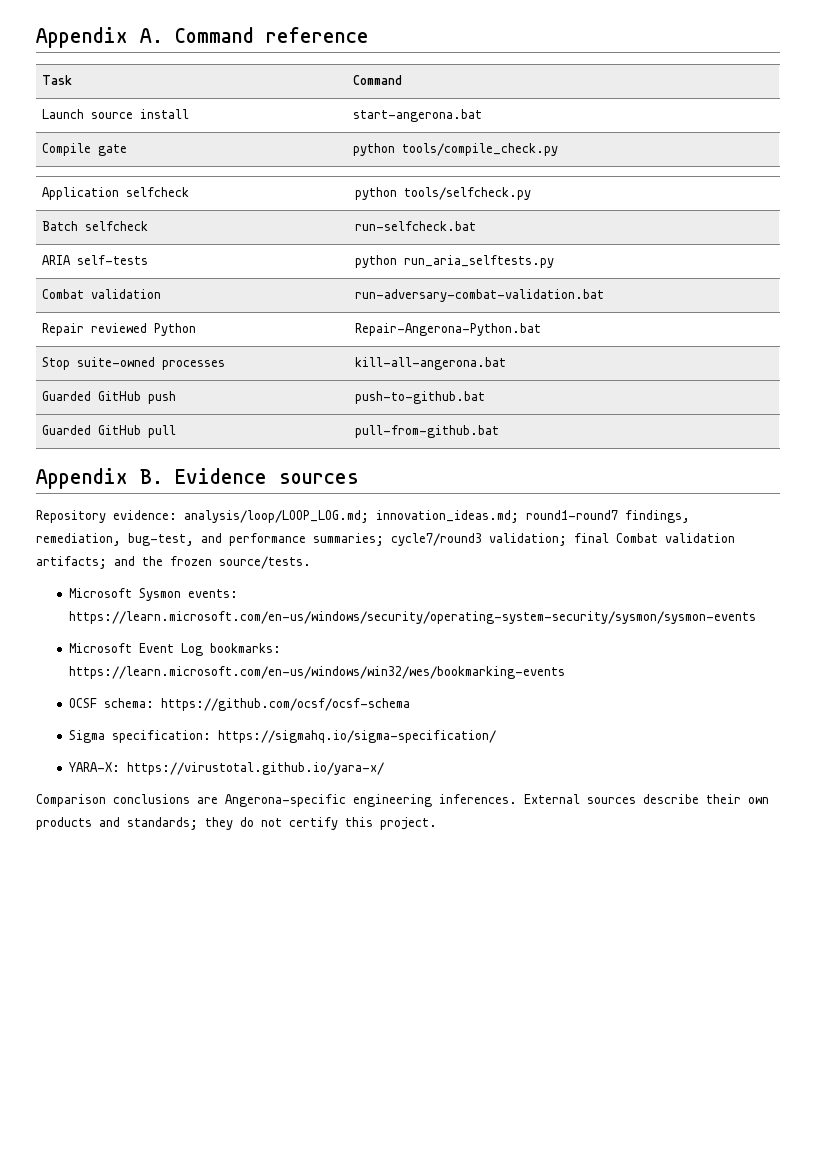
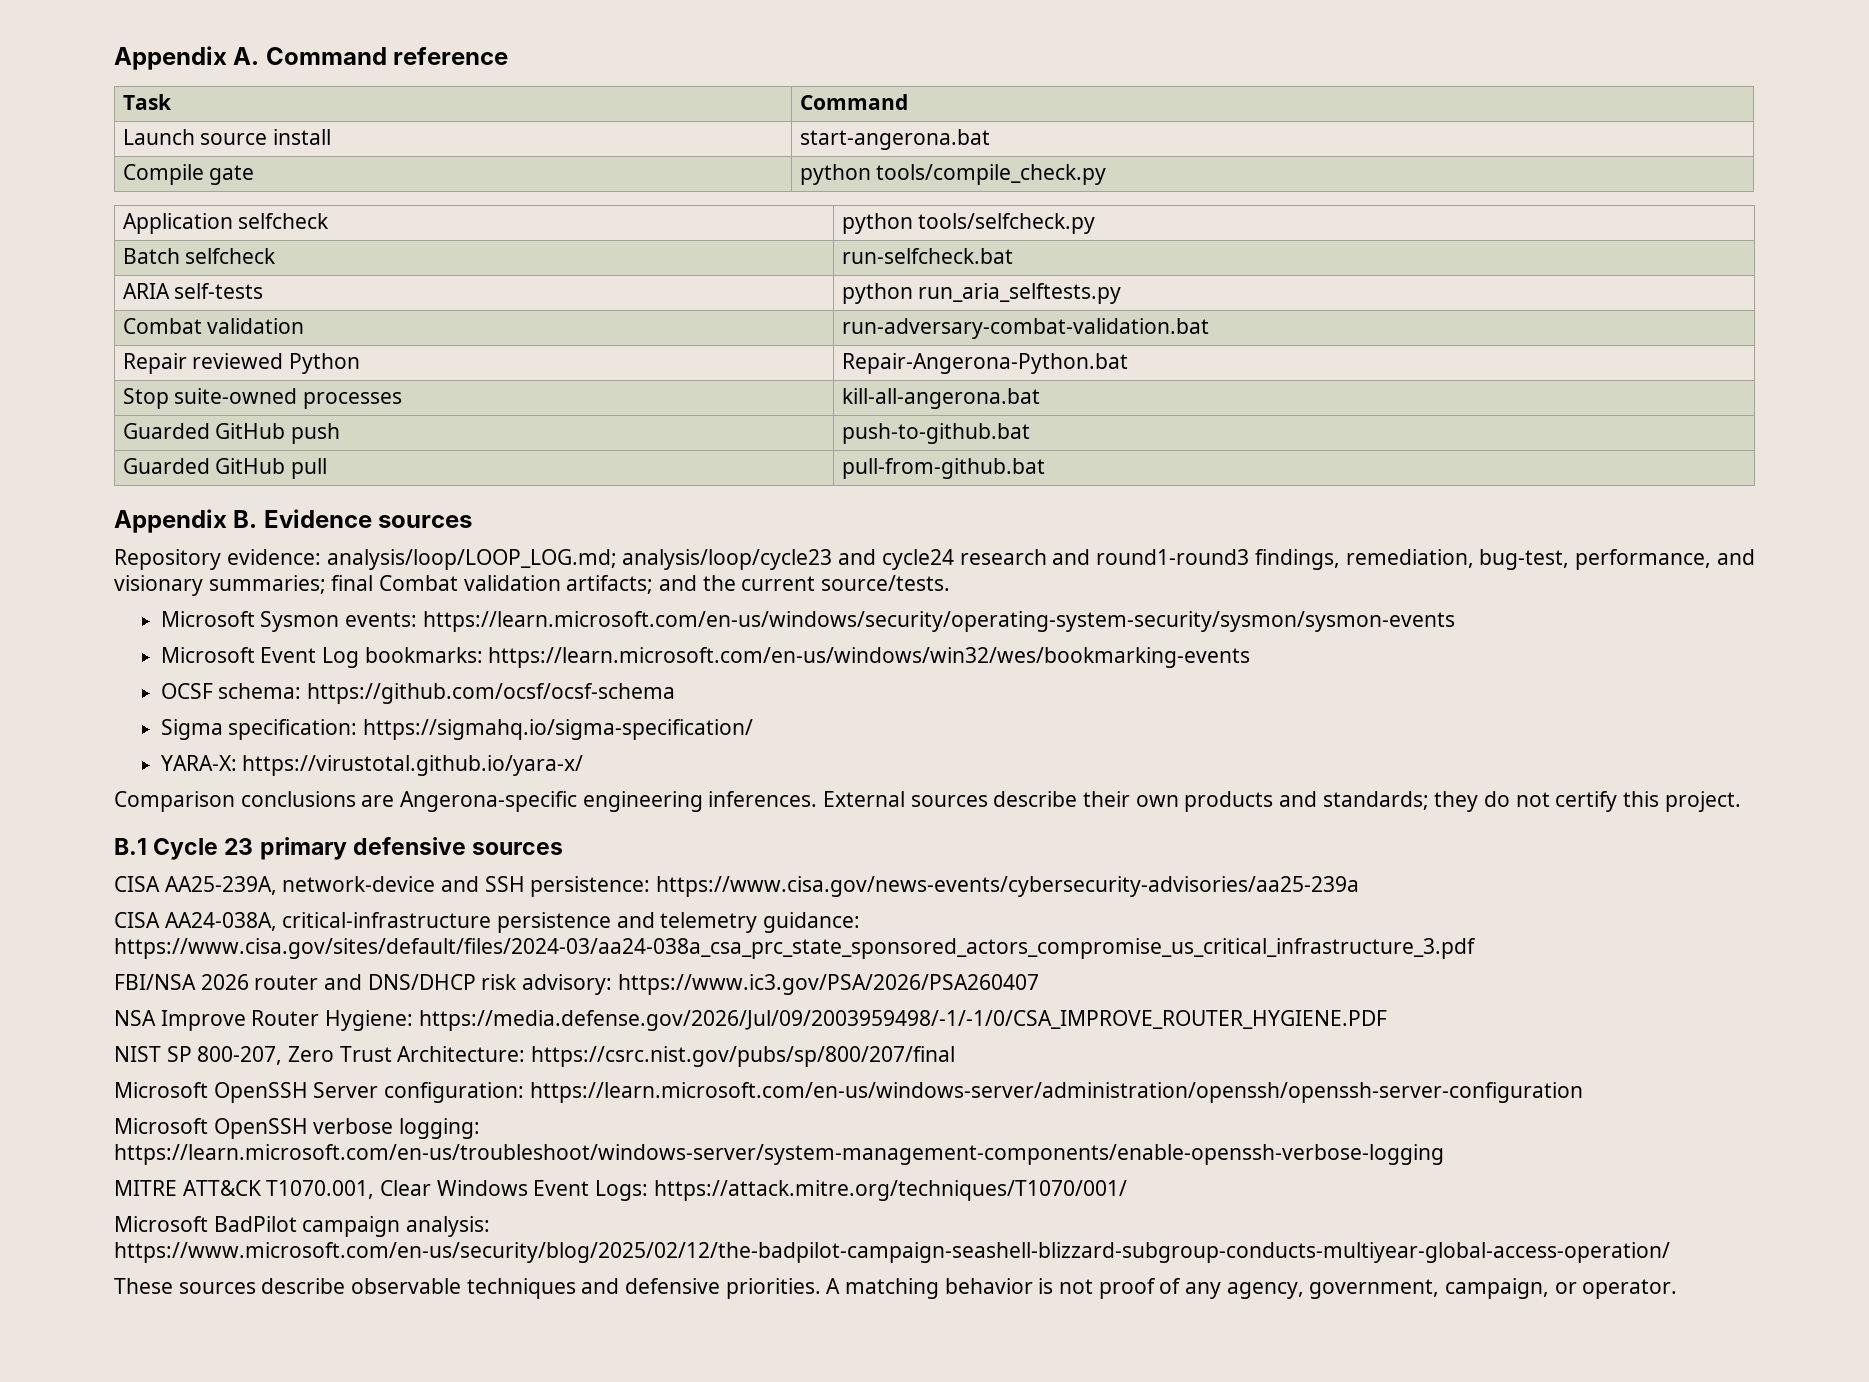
[376,510,690,523] [36,533,567,546] innovation_ideas.md; round1-round7 findings, remediation, bug-test, and performance summaries; cycle7/round3 validation; -> [622,549,1755,570] [114,575,326,596] analysis/loop/cycle23 and cycle24 research and round1-round3 findings, remediation, bug-test, performance, and visionary summaries;
[170,556,212,566] frozen -> [741,576,816,591] current
(437, 823) none -> [114,837,564,860] [114,876,1360,897] [114,912,861,933] [114,938,1476,959] [114,974,1039,995] [114,1010,1387,1031] [114,1046,956,1067] [114,1082,1583,1103] [114,1118,481,1139] [114,1144,1444,1165] [114,1180,1127,1201] [114,1216,491,1237] [114,1242,1670,1263] [114,1278,1678,1299] // B.1 Cycle 23 primary defensive sources // CISA AA25-239A, network-device and SSH persistence: https://www.cisa.gov/news-events/cybersecurity-advisories/aa25-239a // CISA AA24-038A, critical-infrastructure persistence and telemetry guidance: https://www.cisa.gov/sites/default/files/2024-03/aa24-038a_csa_prc_state_sponsored_actors_compromise_us_critical_infrastructure_3.pdf // FBI/NSA 2026 router and DNS/DHCP risk advisory: https://www.ic3.gov/PSA/2026/PSA260407 // NSA Improve Router Hygiene: https://media.defense.gov/2026/Jul/09/2003959498/-1/-1/0/CSA_IMPROVE_ROUTER_HYGIENE.PDF // NIST SP 800-207, Zero Trust Architecture: https://csrc.nist.gov/pubs/sp/800/207/final // Microsoft OpenSSH Server configuration: https://learn.microsoft.com/en-us/windows-server/administration/openssh/openssh-server-configuration // Microsoft OpenSSH verbose logging: https://learn.microsoft.com/en-us/troubleshoot/windows-server/system-management-components/enable-openssh-verbose-logging // MITRE ATT&CK T1070.001, Clear Windows Event Logs: https://attack.mitre.org/techniques/T1070/001/ // Microsoft BadPilot campaign analysis: https://www.microsoft.com/en-us/security/blog/2025/02/12/the-badpilot-campaign-seashell-blizzard-subgroup-conducts-multiyear-global-access-operation/ // These sources describe observable techniques and defensive priorities. A matching behavior is not proof of any agency, government, campaign, or operator.

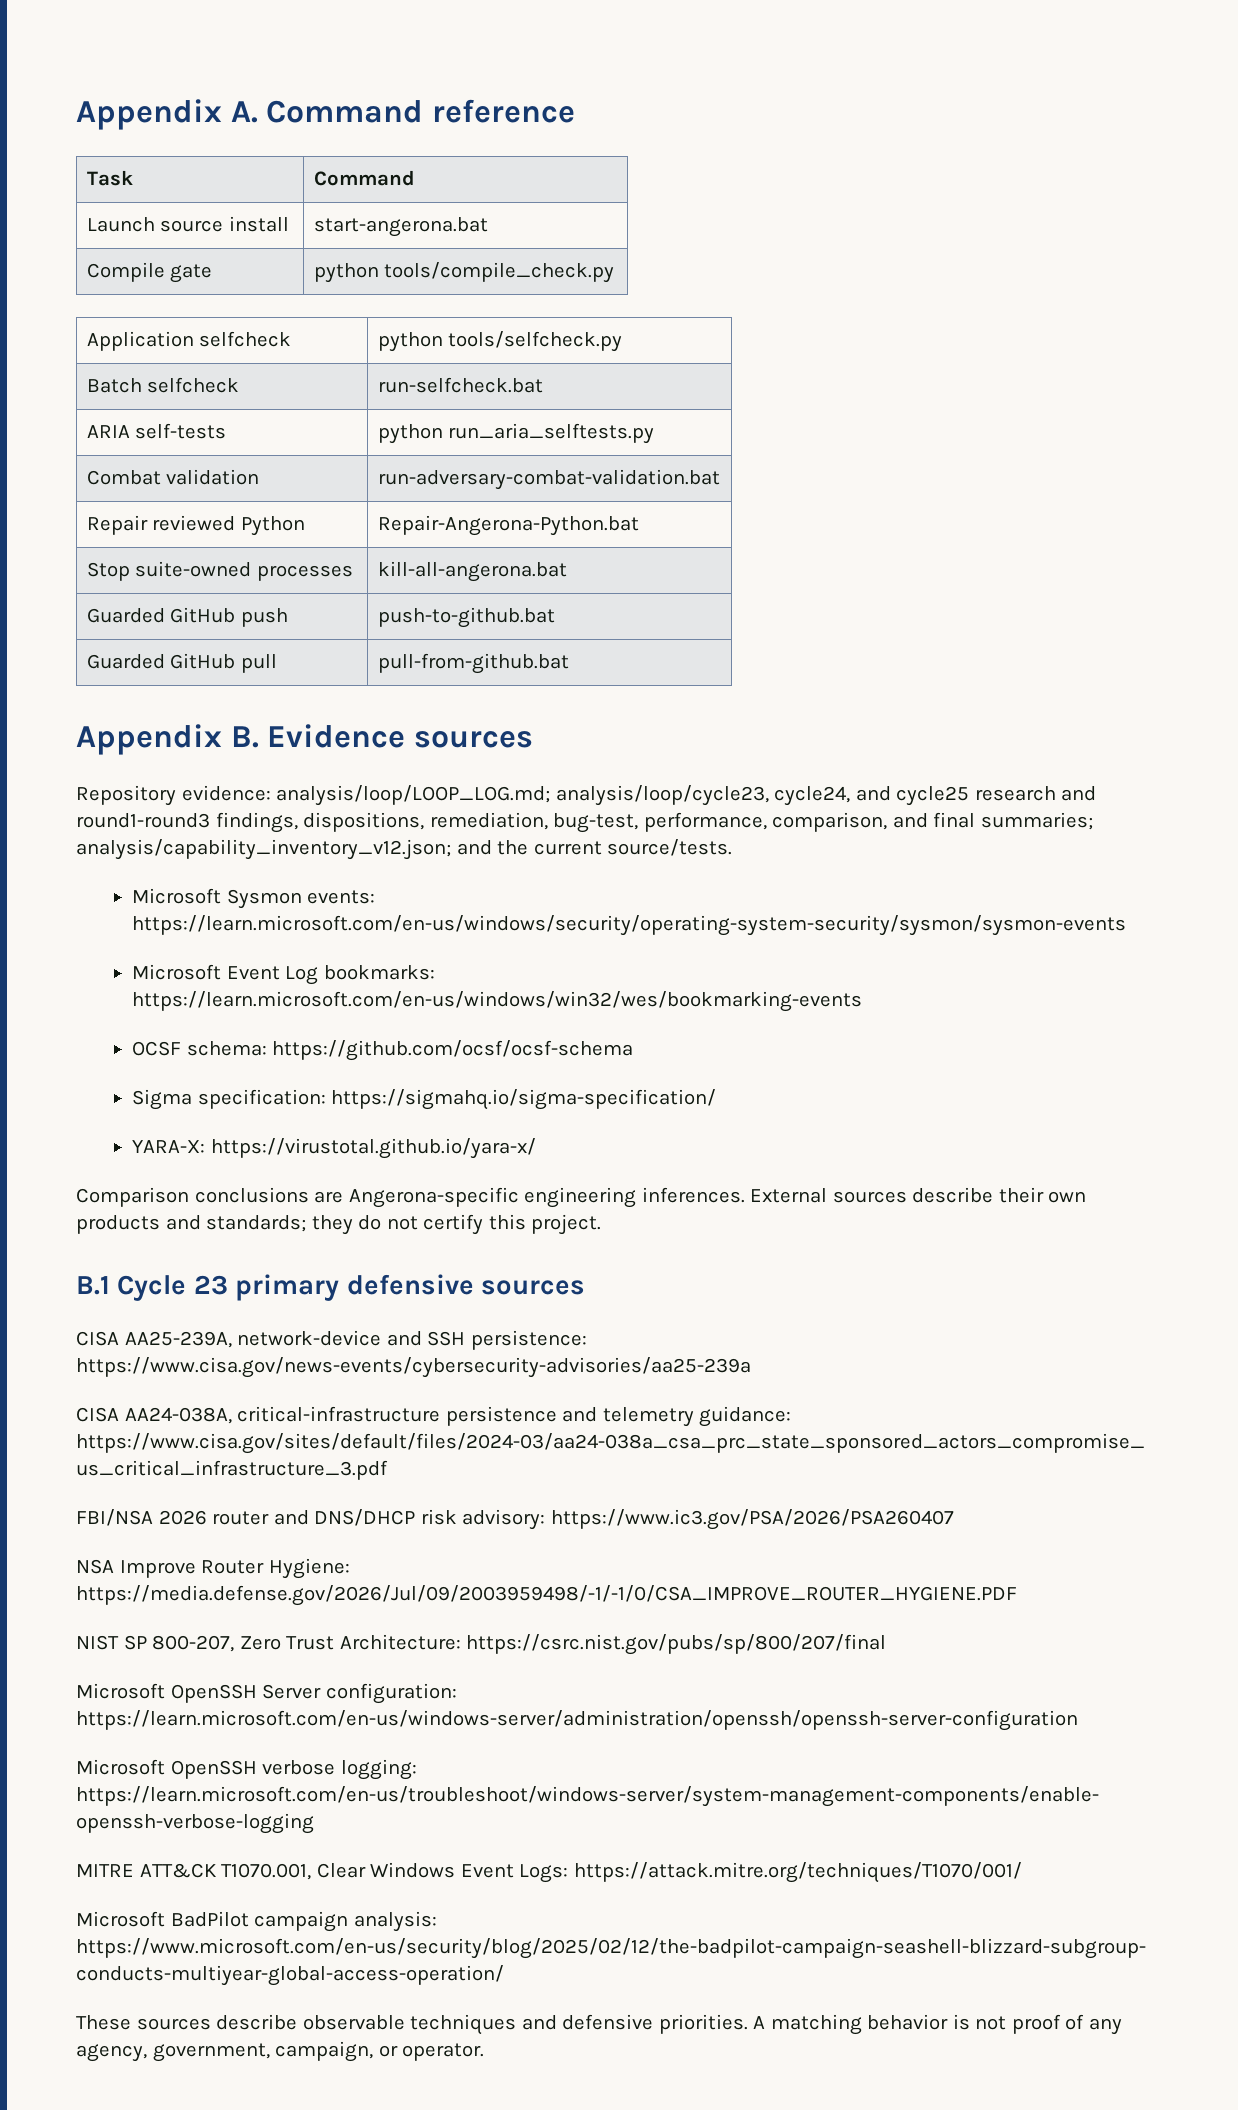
[622,549,954,570] analysis/loop/cycle23 and cycle24 -> [555,785,970,806] analysis/loop/cycle23, cycle24, and cycle25
(1340, 559) none -> [303,812,425,832] dispositions,
[1716,549,1755,565] [114,575,654,596] and visionary summaries; final Combat validation artifacts; -> [772,812,1093,832] [76,839,451,860] comparison, and final summaries; analysis/capability_inventory_v12.json;

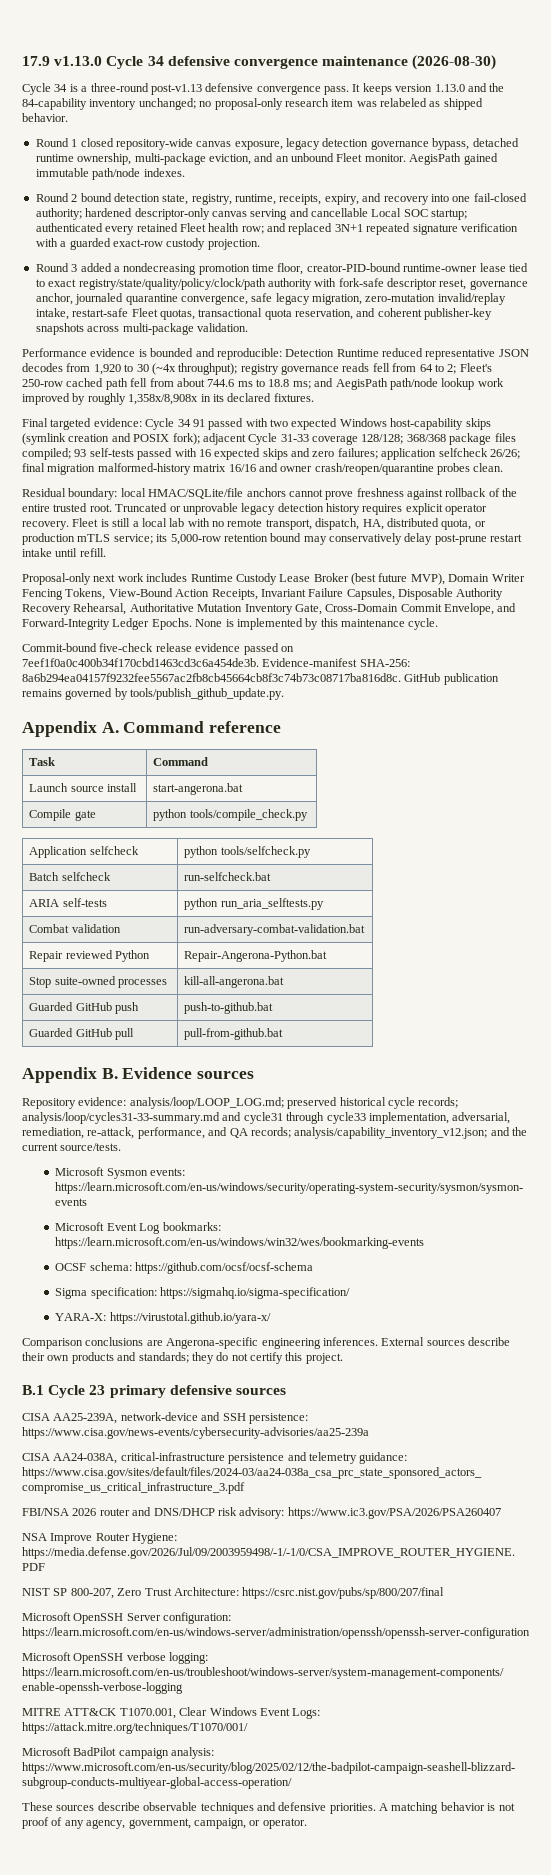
(76, 114) none -> [22,55,497,70] [22,83,505,95] [22,98,483,110] [22,113,68,122] [35,138,519,150] [35,153,498,165] [35,168,185,180] [35,193,527,205] [35,208,468,220] [35,223,518,235] [35,238,260,250] [35,263,528,275] [35,278,528,290] [35,293,506,305] [35,308,493,320] [35,323,248,335] [22,348,529,360] [22,363,492,375] [22,378,504,390] [22,393,314,405] [22,418,491,430] [22,433,516,445] [22,448,520,460] [22,463,504,475] [22,488,518,500] [22,503,488,515] [22,518,486,530] [22,533,523,545] [22,548,106,557] [22,573,525,585] [22,588,504,600] [22,603,517,615] [22,618,439,630] [22,643,294,655] [22,658,410,667] [22,673,499,685] [22,688,285,700] 17.9 v1.13.0 Cycle 34 defensive convergence maintenance (2026-08-30) // Cycle 34 is a three-round post-v1.13 defensive convergence pass. It keeps version 1.13.0 and the 84-capability inventory unchanged; no proposal-only research item was relabeled as shipped behavior. // Round 1 closed repository-wide canvas exposure, legacy detection governance bypass, detached runtime ownership, multi-package eviction, and an unbound Fleet monitor. AegisPath gained immutable path/node indexes. // Round 2 bound detection state, registry, runtime, receipts, expiry, and recovery into one fail-closed authority; hardened descriptor-only canvas serving and cancellable Local SOC startup; authenticated every retained Fleet health row; and replaced 3N+1 repeated signature verification with a guarded exact-row custody projection. // Round 3 added a nondecreasing promotion time floor, creator-PID-bound runtime-owner lease tied to exact registry/state/quality/policy/clock/path authority with fork-safe descriptor reset, governance anchor, journaled quarantine convergence, safe legacy migration, zero-mutation invalid/replay intake, restart-safe Fleet quotas, transactional quota reservation, and coherent publisher-key snapshots across multi-package validation. // Performance evidence is bounded and reproducible: Detection Runtime reduced representative JSON decodes from 1,920 to 30 (~4x throughput); registry governance reads fell from 64 to 2; Fleet's 250-row cached path fell from about 744.6 ms to 18.8 ms; and AegisPath path/node lookup work improved by roughly 1,358x/8,908x in its declared fixtures. // Final targeted evidence: Cycle 34 91 passed with two expected Windows host-capability skips (symlink creation and POSIX fork); adjacent Cycle 31-33 coverage 128/128; 368/368 package files compiled; 93 self-tests passed with 16 expected skips and zero failures; application selfcheck 26/26; final migration malformed-history matrix 16/16 and owner crash/reopen/quarantine probes clean. // Residual boundary: local HMAC/SQLite/file anchors cannot prove freshness against rollback of the entire trusted root. Truncated or unprovable legacy detection history requires explicit operator recovery. Fleet is still a local lab with no remote transport, dispatch, HA, distributed quota, or production mTLS service; its 5,000-row retention bound may conservatively delay post-prune restart intake until refill. // Proposal-only next work includes Runtime Custody Lease Broker (best future MVP), Domain Writer Fencing Tokens, View-Bound Action Receipts, Invariant Failure Capsules, Disposable Authority Recovery Rehearsal, Authoritative Mutation Inventory Gate, Cross-Domain Commit Envelope, and Forward-Integrity Ledger Epochs. None is implemented by this maintenance cycle. // Commit-bound five-check release evidence passed on 7eef1f0a0c400b34f170cbd1463cd3c6a454de3b. Evidence-manifest SHA-256: 8a6b294ea04157f9232fee5567ac2fb8cb45664cb8f3c74b73c08717ba816d8c. GitHub publication remains governed by tools/publish_github_update.py. //
[555,785,1097,806] [76,812,1093,833] analysis/loop/cycle23, cycle24, and cycle25 research and round1-round3 findings, dispositions, remediation, bug-test, performance, comparison, and final summaries; -> [287,1097,459,1109] [22,1112,511,1124] [22,1127,291,1139] preserved historical cycle records; analysis/loop/cycles31-33-summary.md and cycle31 through cycle33 implementation, adversarial, remediation, re-attack, performance, and QA records;

